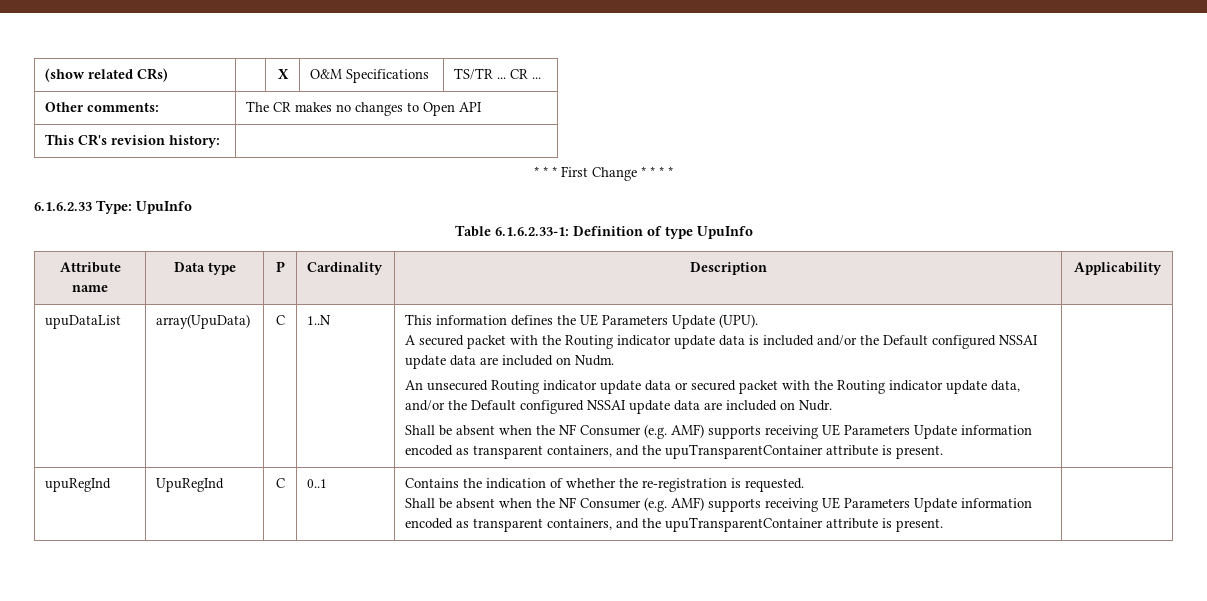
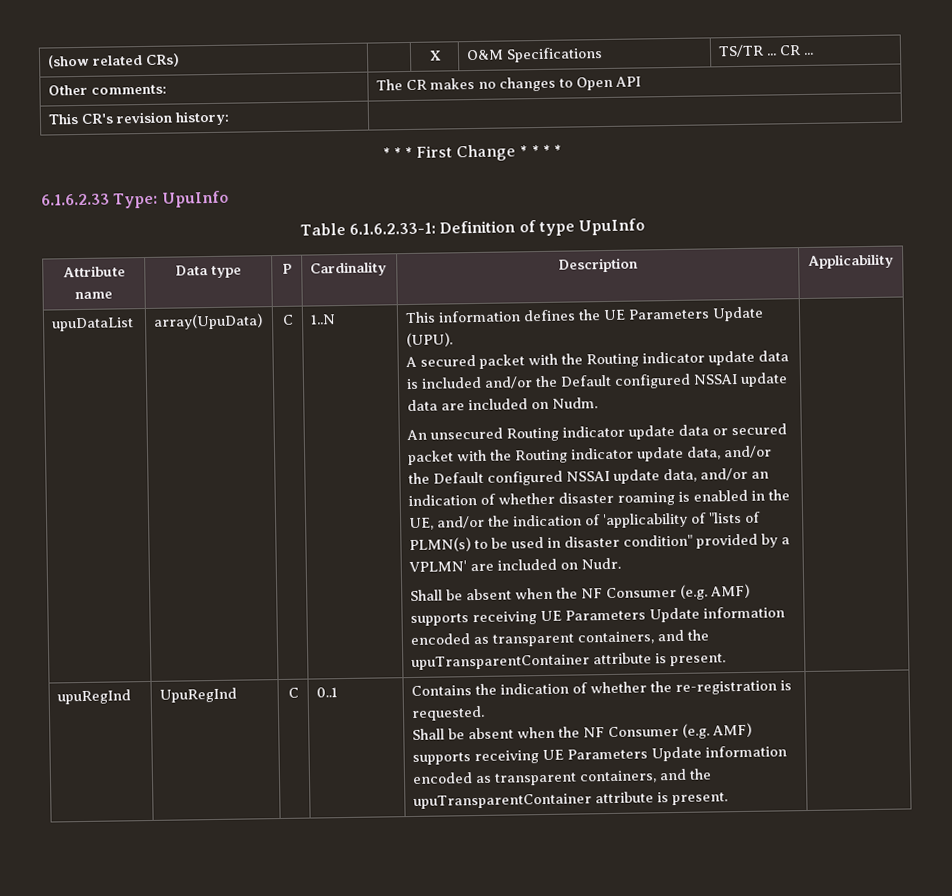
[674,400,701,411] data -> [663,467,770,483] [408,489,791,507] [409,511,762,531] [409,533,791,553] [408,560,468,573] data, and/or an indication of whether disaster roaming is enabled in the UE, and/or the indication of 'applicability of "lists of PLMN(s) to be used in disaster condition" provided by a VPLMN'

